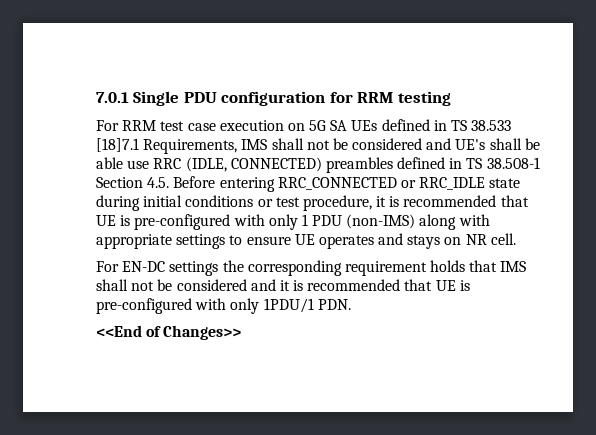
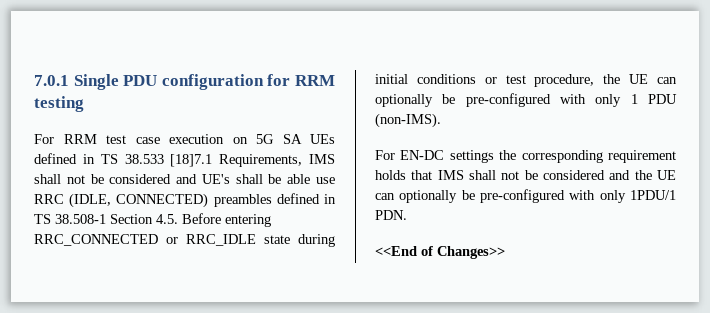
[376,195,529,207] [96,215,131,226] it is recommended that UE is -> [603,74,677,84] [375,94,456,107] the UE can optionally be
[346,214,490,230] [96,233,516,249] (non-IMS) along with appropriate settings to ensure UE operates and stays on NR cell. -> [375,113,441,128] (non-IMS).
[279,279,470,291] it is recommended that UE is -> [634,170,676,180] [375,190,475,203] the UE can optionally be

